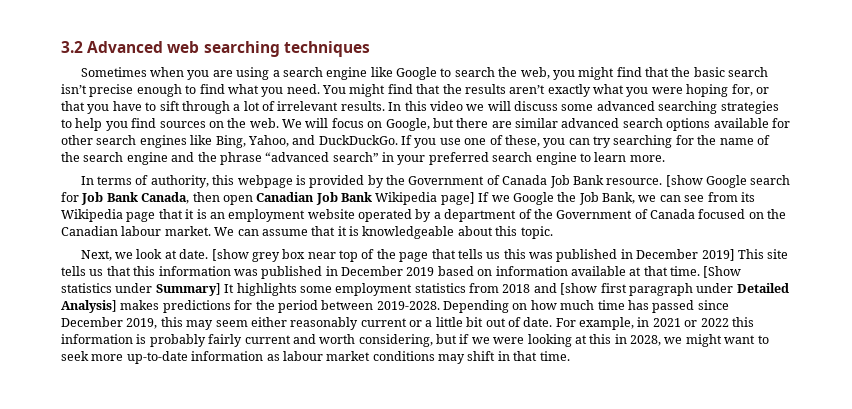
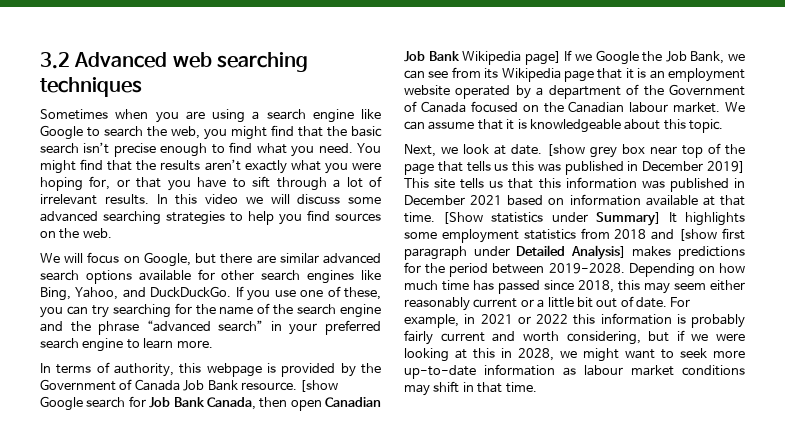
(279, 123) none -> (112, 233) //
[406,267,435,276] 2019 -> [470,195,503,205] 2021
[61,317,158,329] December 2019, -> [578,280,614,293] 2018,

